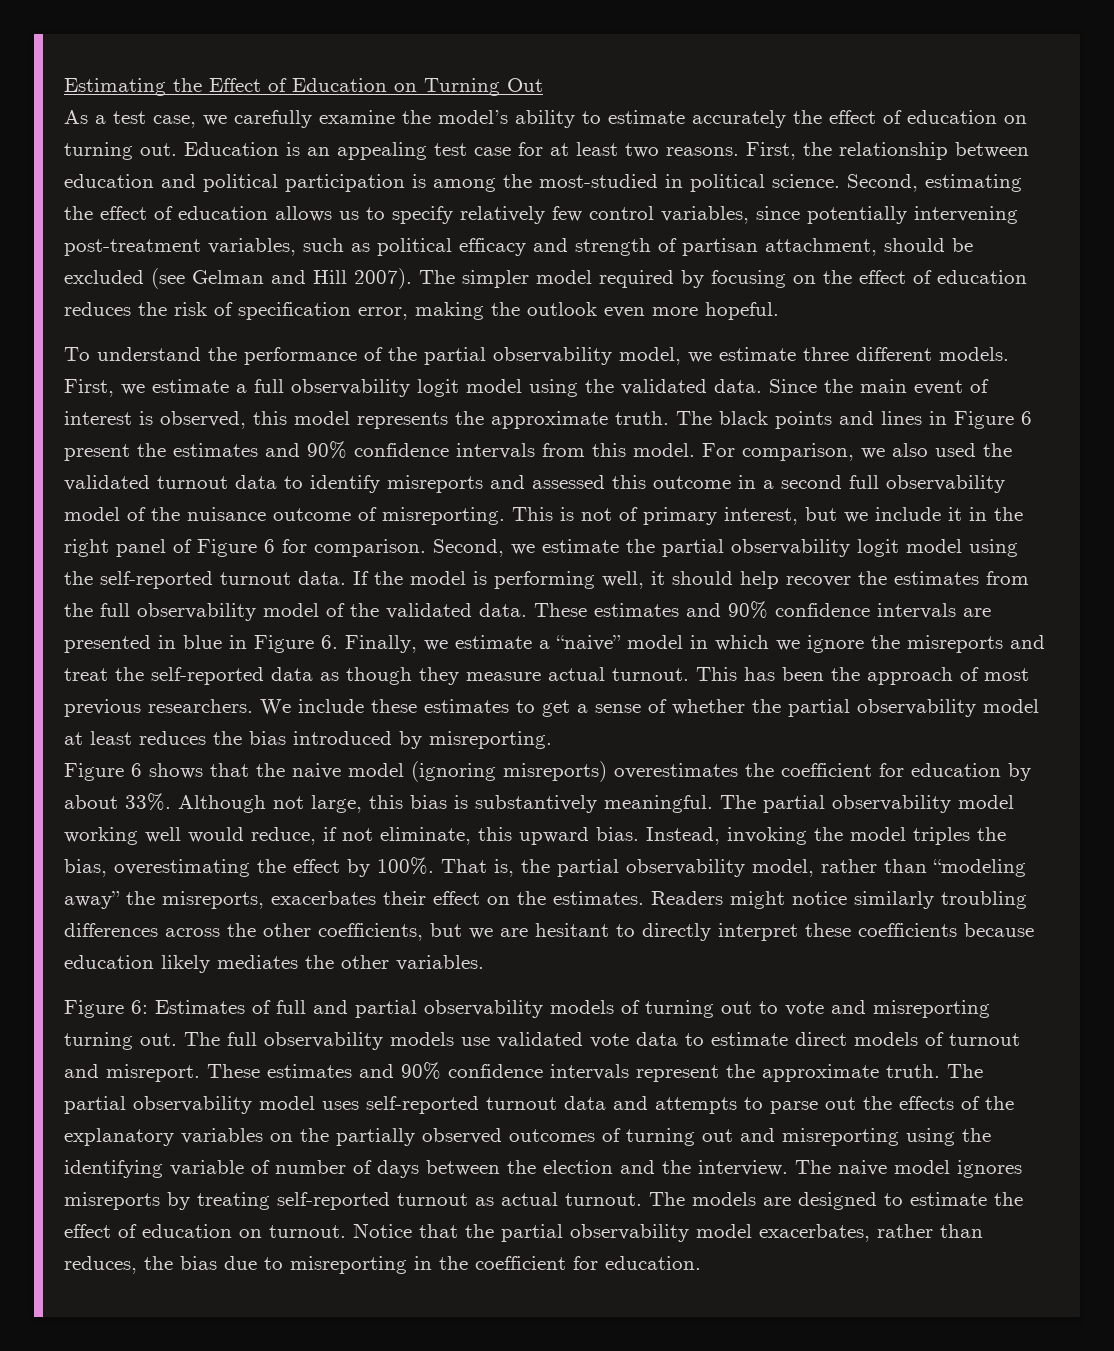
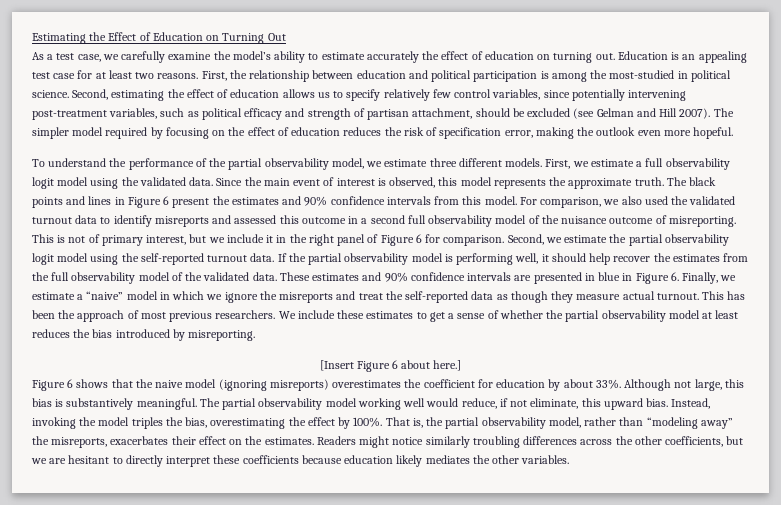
(403, 578) none -> [308,253,409,265] partial observability
(552, 740) none -> [319,360,462,372] // [Insert Figure 6 about here.]
[64,1000,990,1018] [64,1032,1020,1050] [64,1062,983,1082] [64,1096,1014,1114] [64,1128,991,1146] [64,1160,1022,1178] [64,1192,1023,1210] [64,1223,983,1242] [64,1256,701,1274] // Figure 6: Estimates of full and partial observability models of turning out to vote and misreporting turning out. The full observability models use validated vote data to estimate direct models of turnout and misreport. These estimates and 90% confidence intervals represent the approximate truth. The partial observability model uses self-reported turnout data and attempts to parse out the effects of the explanatory variables on the partially observed outcomes of turning out and misreporting using the identifying variable of number of days between the election and the interview. The naive model ignores misreports by treating self-reported turnout as actual turnout. The models are designed to estimate the effect of education on turnout. Notice that the partial observability model exacerbates, rather than reduces, the bias due to misreporting in the coefficient for education. -> (570, 459) none

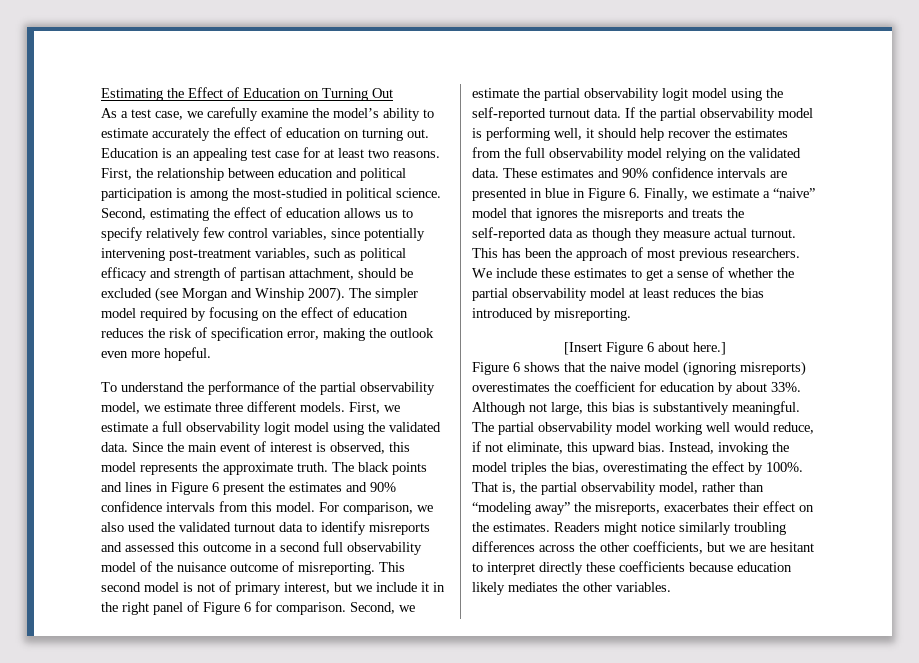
[596,108,678,117] Gelman and Hill -> [182,288,304,301] Morgan and Winship
(54, 238) none -> [101,582,179,592] second model
[171,272,183,281] of -> [666,148,725,161] relying on
[159,291,258,303] in which we ignore -> [511,208,578,221] that ignores
[358,293,383,300] treat -> [692,209,723,218] treats
[125,455,211,467] directly interpret -> [487,562,583,575] interpret directly

